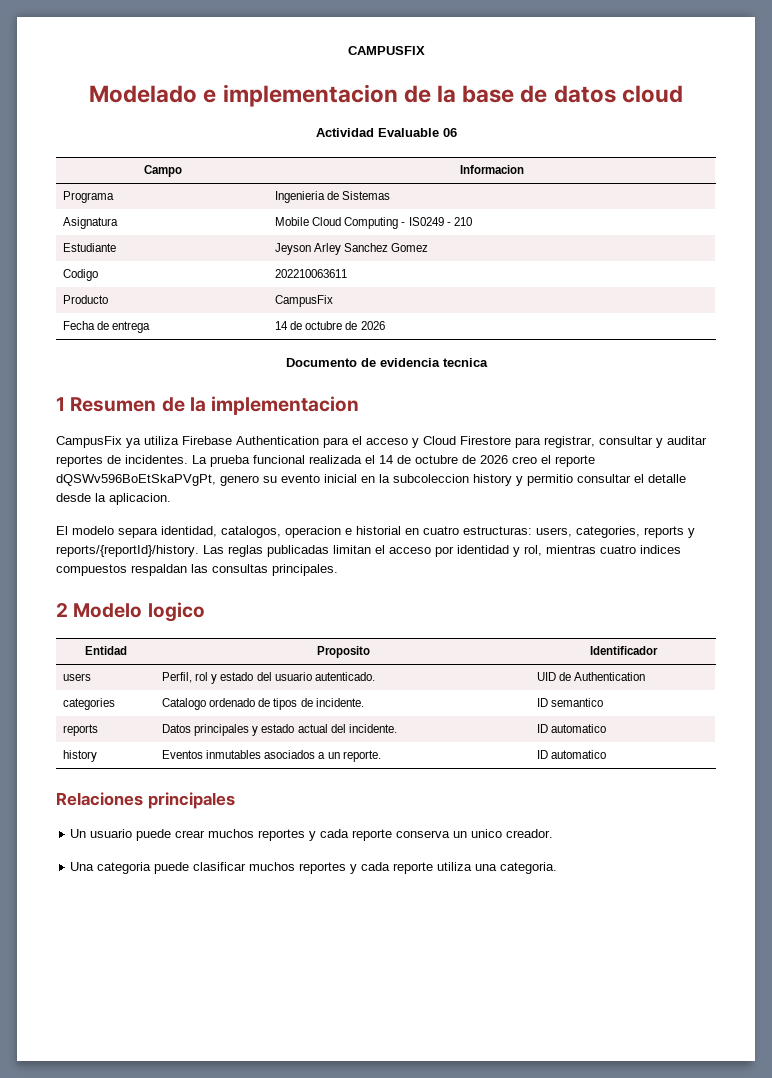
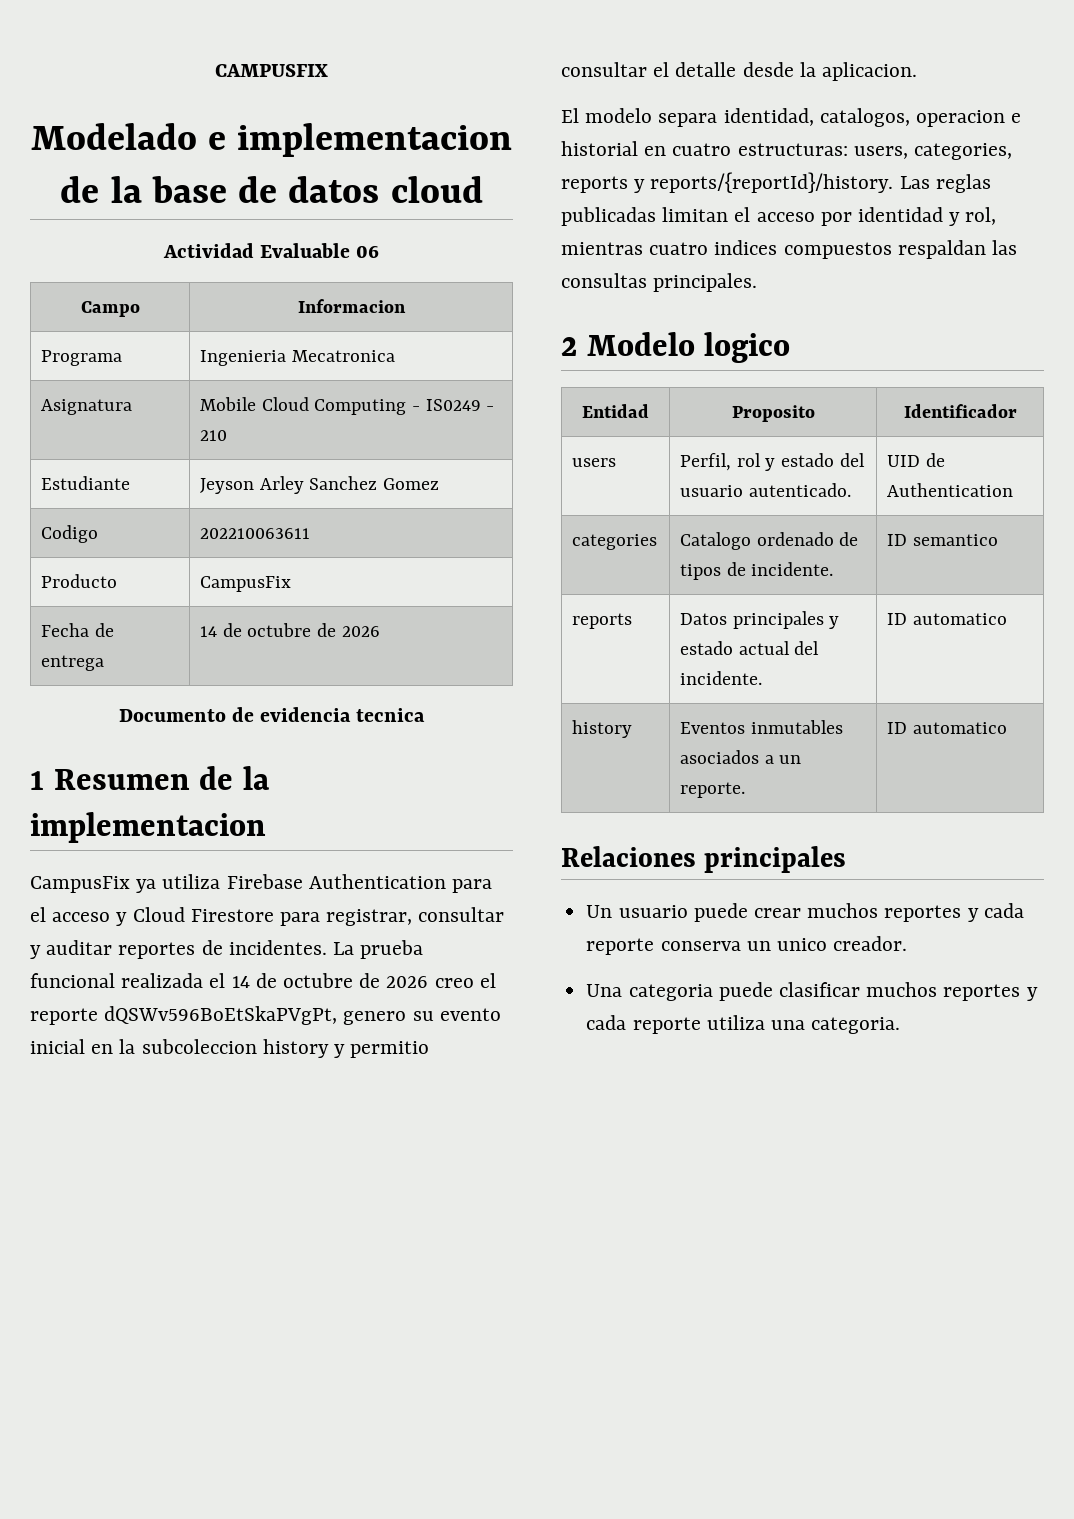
[327,191,391,200] de Sistemas -> [291,350,395,362] Mecatronica

